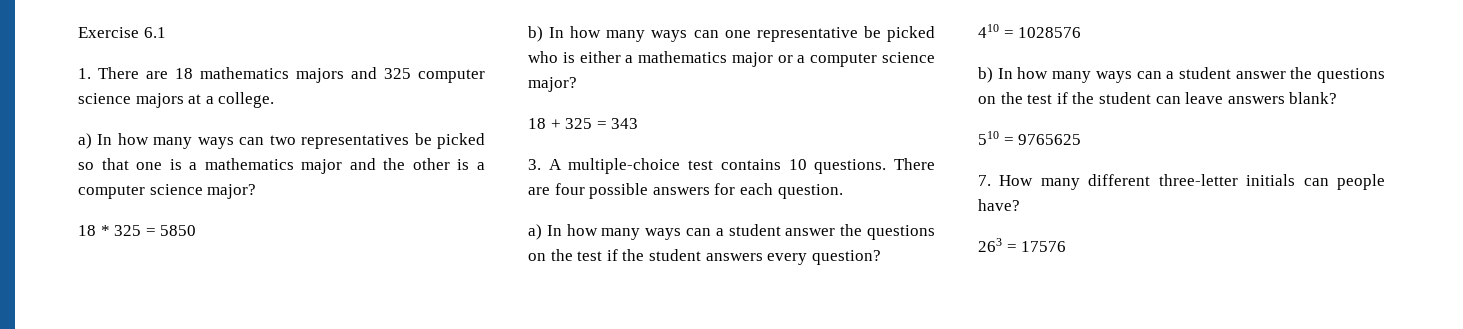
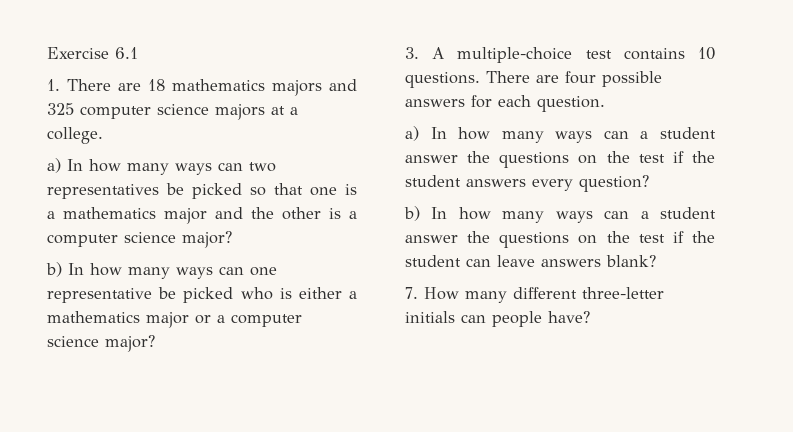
[78,225,197,236] // 18 * 325 = 5850 -> (232, 239) none
[528,118,639,129] // 18 + 325 = 343 -> (155, 343) none
[978,24,1082,38] // 410 = 1028576 -> (649, 183) none
[978,131,1082,145] // 510 = 9765625 -> (656, 261) none
[978,238,1067,252] // 263 = 17576 -> (590, 317) none

